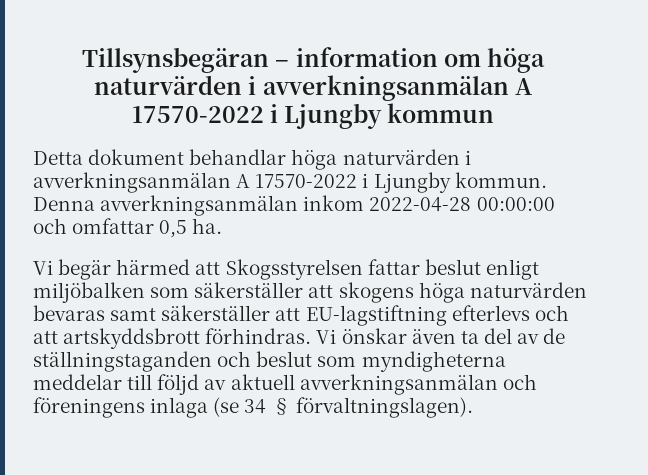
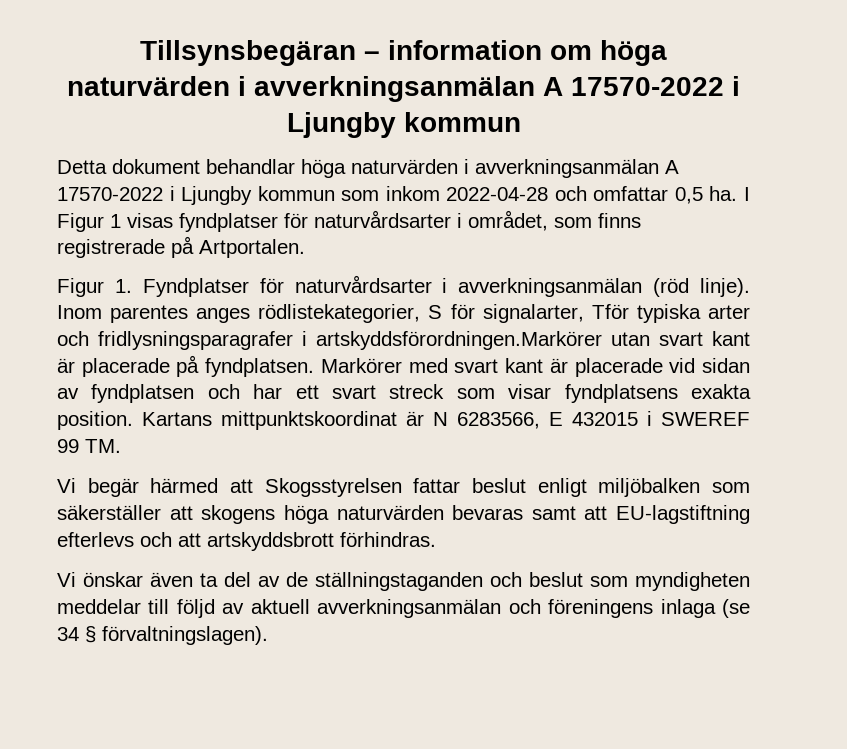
[454,172,547,188] [33,195,299,216] kommun. Denna avverkningsanmälan -> [257,186,380,201] kommun som
[476,197,555,211] 00:00:00 -> (549, 194) none
(223, 226) none -> [743,187,750,201] [57,210,641,232] [57,236,305,258] [57,275,750,297] [57,304,750,323] [57,331,750,350] [57,355,751,377] [57,384,751,403] [57,411,750,430] [57,439,121,453] I Figur 1 visas fyndplatser för naturvårdsarter i området, som finns registrerade på Artportalen. // Figur 1. Fyndplatser för naturvårdsarter i avverkningsanmälan (röd linje). Inom parentes anges rödlistekategorier, S för signalarter, Tför typiska arter och fridlysningsparagrafer i artskyddsförordningen.Markörer utan svart kant är placerade på fyndplatsen. Markörer med svart kant är placerade vid sidan av fyndplatsen och har ett svart streck som visar fyndplatsens exakta position. Kartans mittpunktskoordinat är N 6283566, E 432015 i SWEREF 99 TM.
[161,305,271,321] säkerställer -> (576, 513) none
(312, 336) none -> (436, 539) //
[361,351,506,372] myndigheterna -> [635,572,750,591] myndigheten

